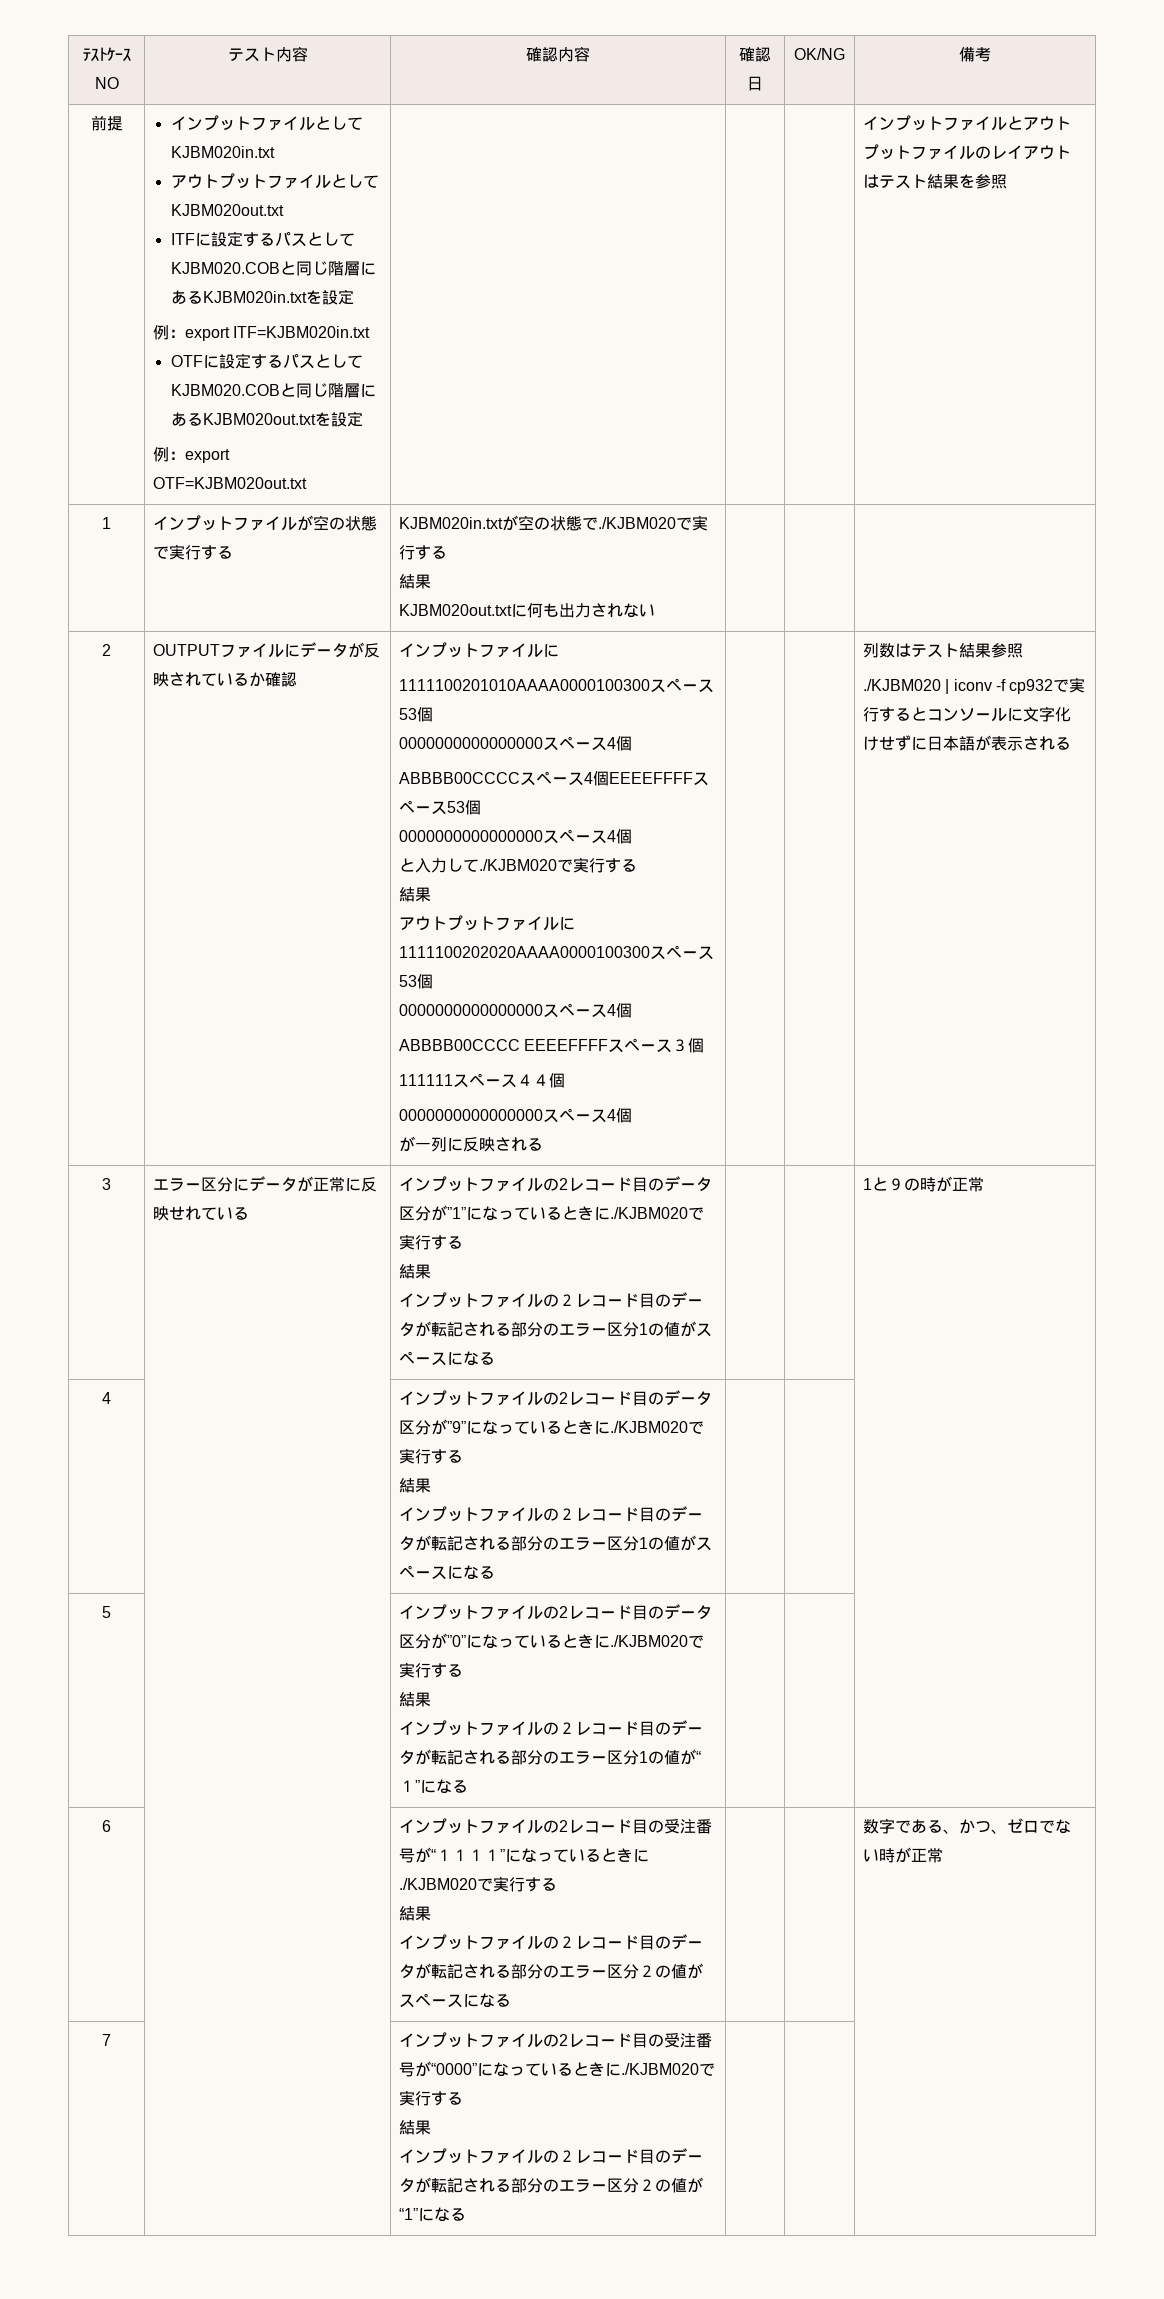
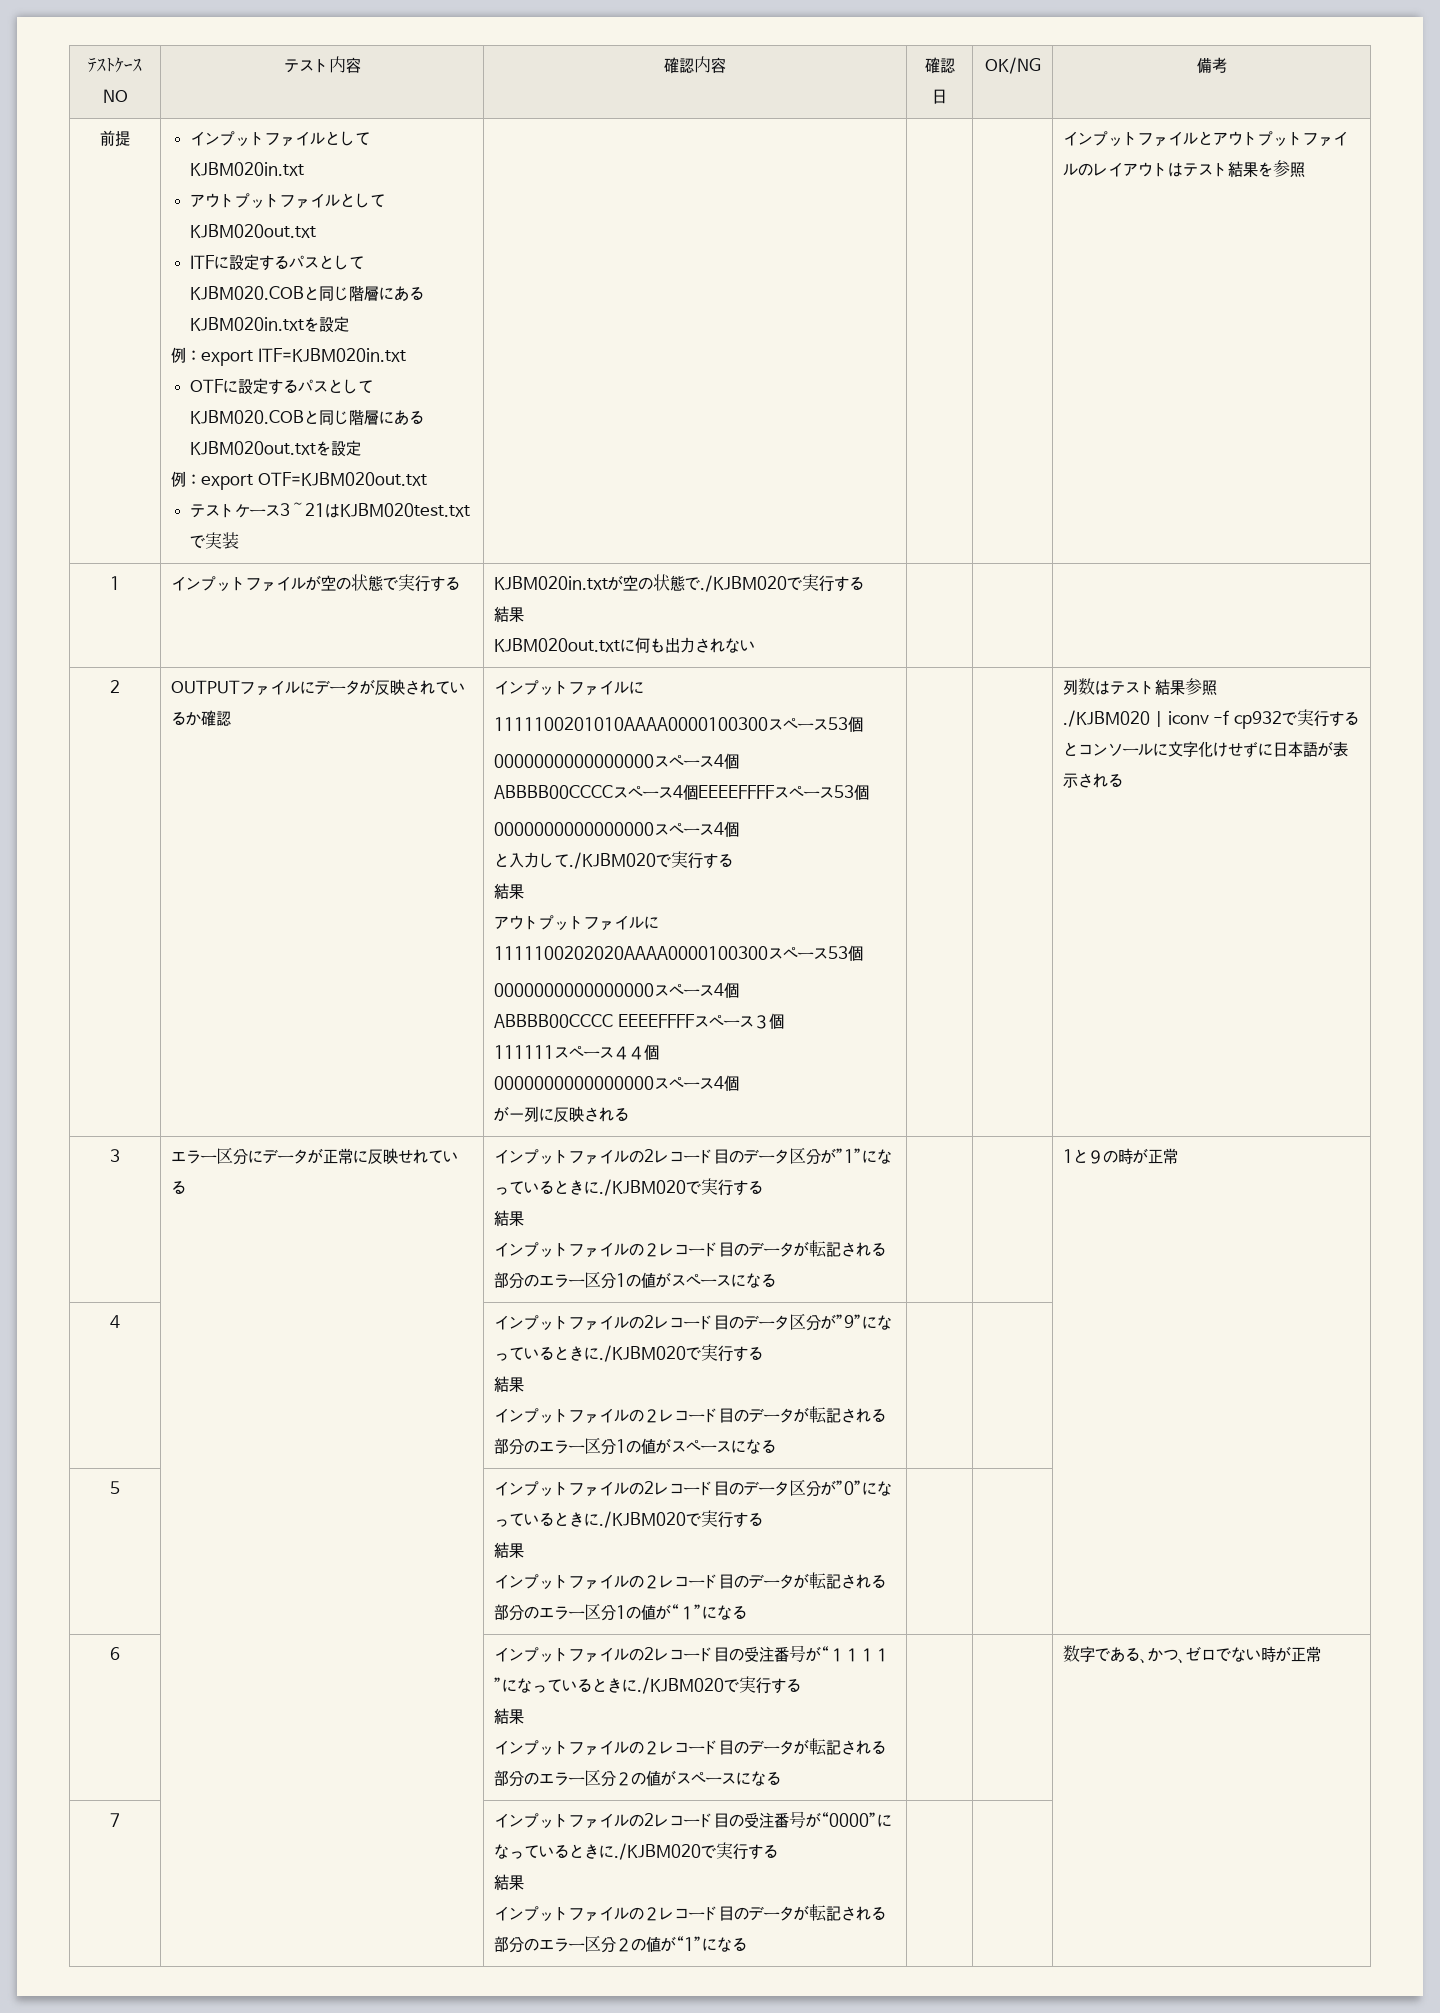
(308, 483) none -> [190,502,471,518] [190,532,240,549] // テストケース3～21はKJBM020test.txtで実装

